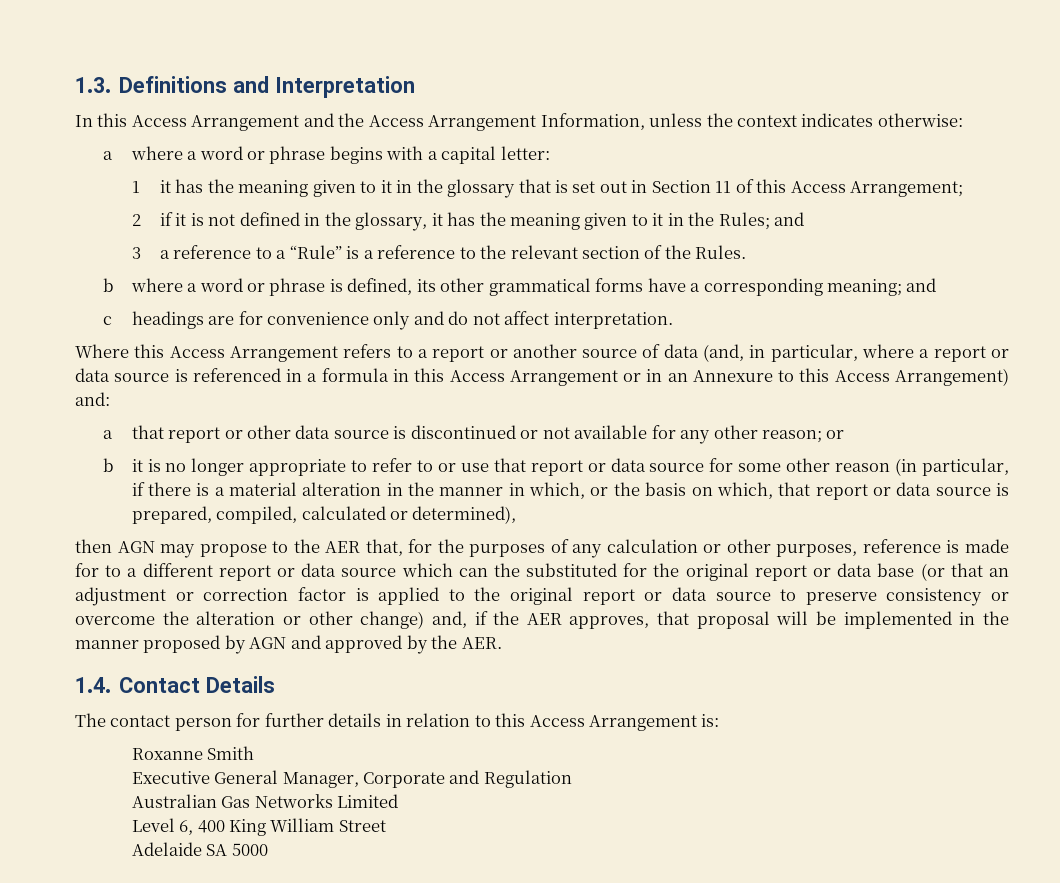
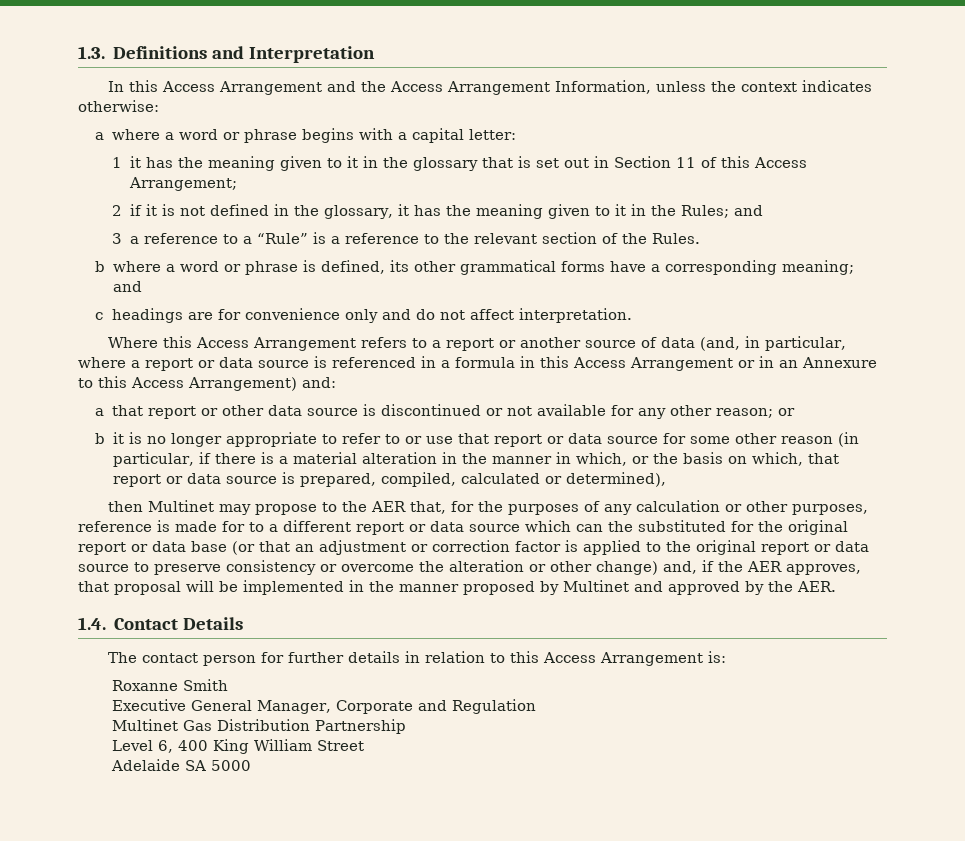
[117,541,155,553] AGN -> [147,500,214,512] Multinet
[249,637,287,649] AGN -> [563,580,629,592] Multinet
[131,794,398,808] Australian Gas Networks Limited -> [112,719,407,734] Multinet Gas Distribution Partnership

